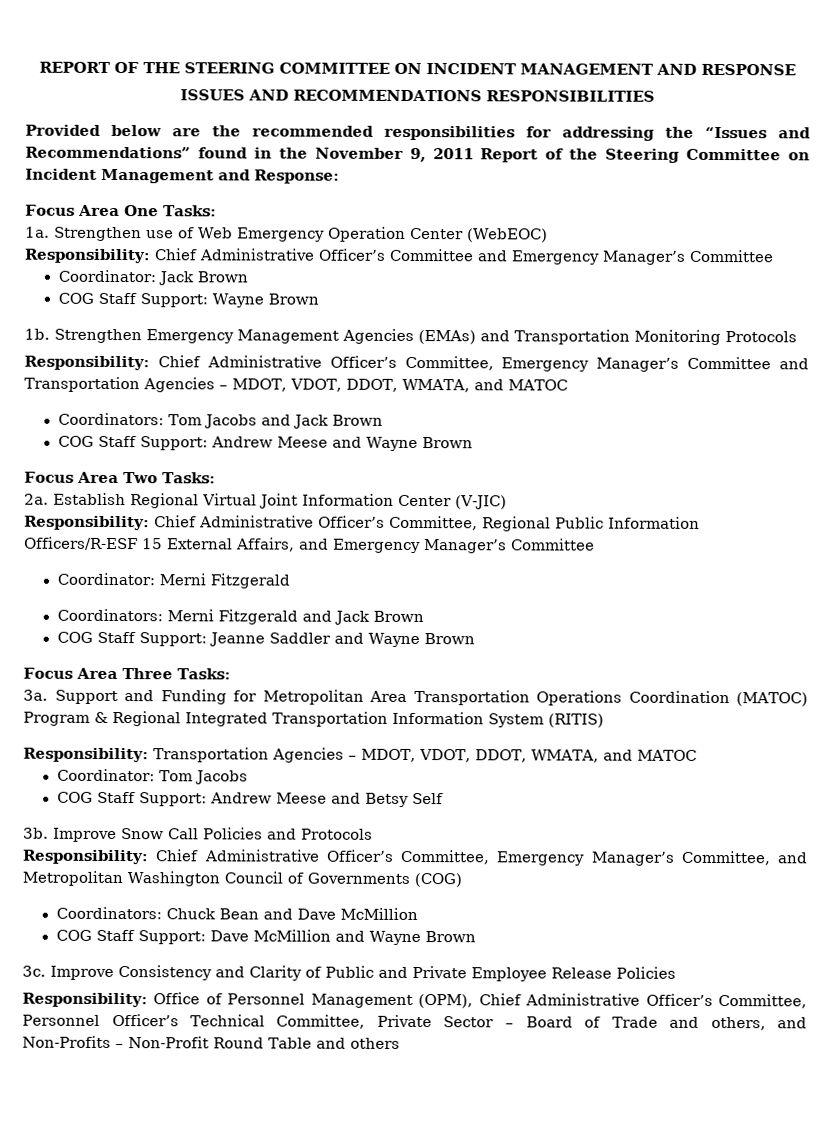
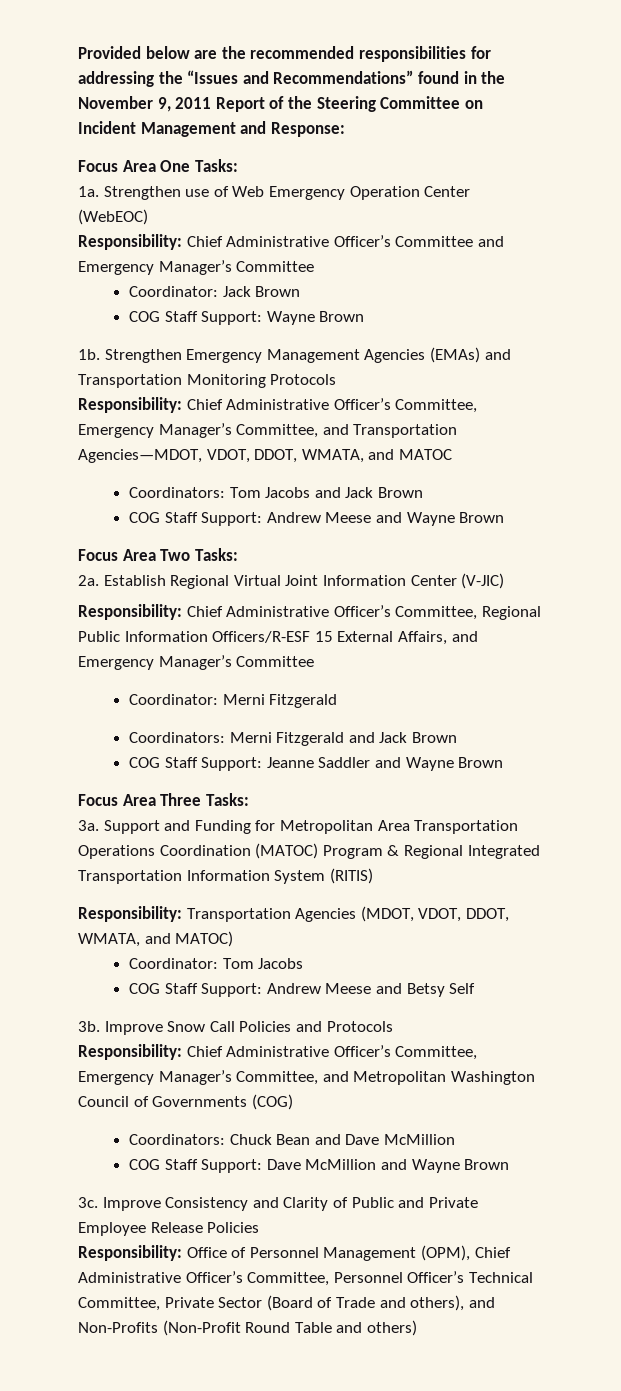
[39,61,796,76] [180,89,655,102] REPORT OF THE STEERING COMMITTEE ON INCIDENT MANAGEMENT AND RESPONSE // ISSUES AND RECOMMENDATIONS RESPONSIBILITIES // -> (78, 52) none
[687,356,809,370] [24,376,287,393] Committee and Transportation Agencies – MDOT, -> [236,424,458,438] [78,449,202,463] Committee, and Transportation Agencies—MDOT,
[348,748,697,763] – MDOT, VDOT, DDOT, WMATA, and MATOC -> [360,906,509,922] [78,931,234,947] (MDOT, VDOT, DDOT, WMATA, and MATOC)
[504,1016,573,1028] – Board -> [266,1295,313,1311] (Board
[710,1016,766,1031] others, -> [410,1295,465,1311] others),
[115,1036,209,1049] – Non-Profit -> [162,1320,241,1336] (Non-Profit
[349,1037,400,1049] others -> [366,1320,417,1336] others)

